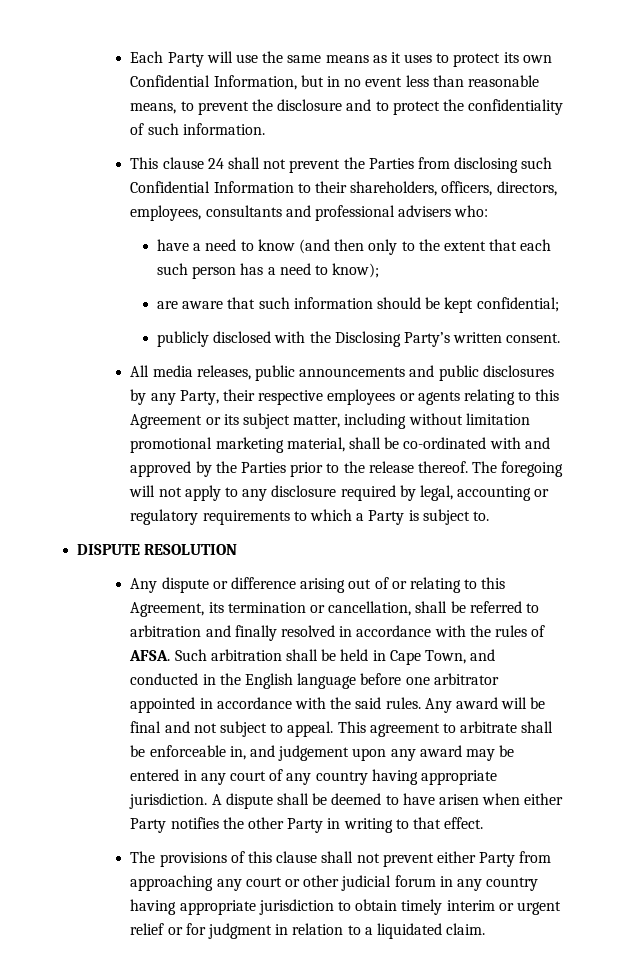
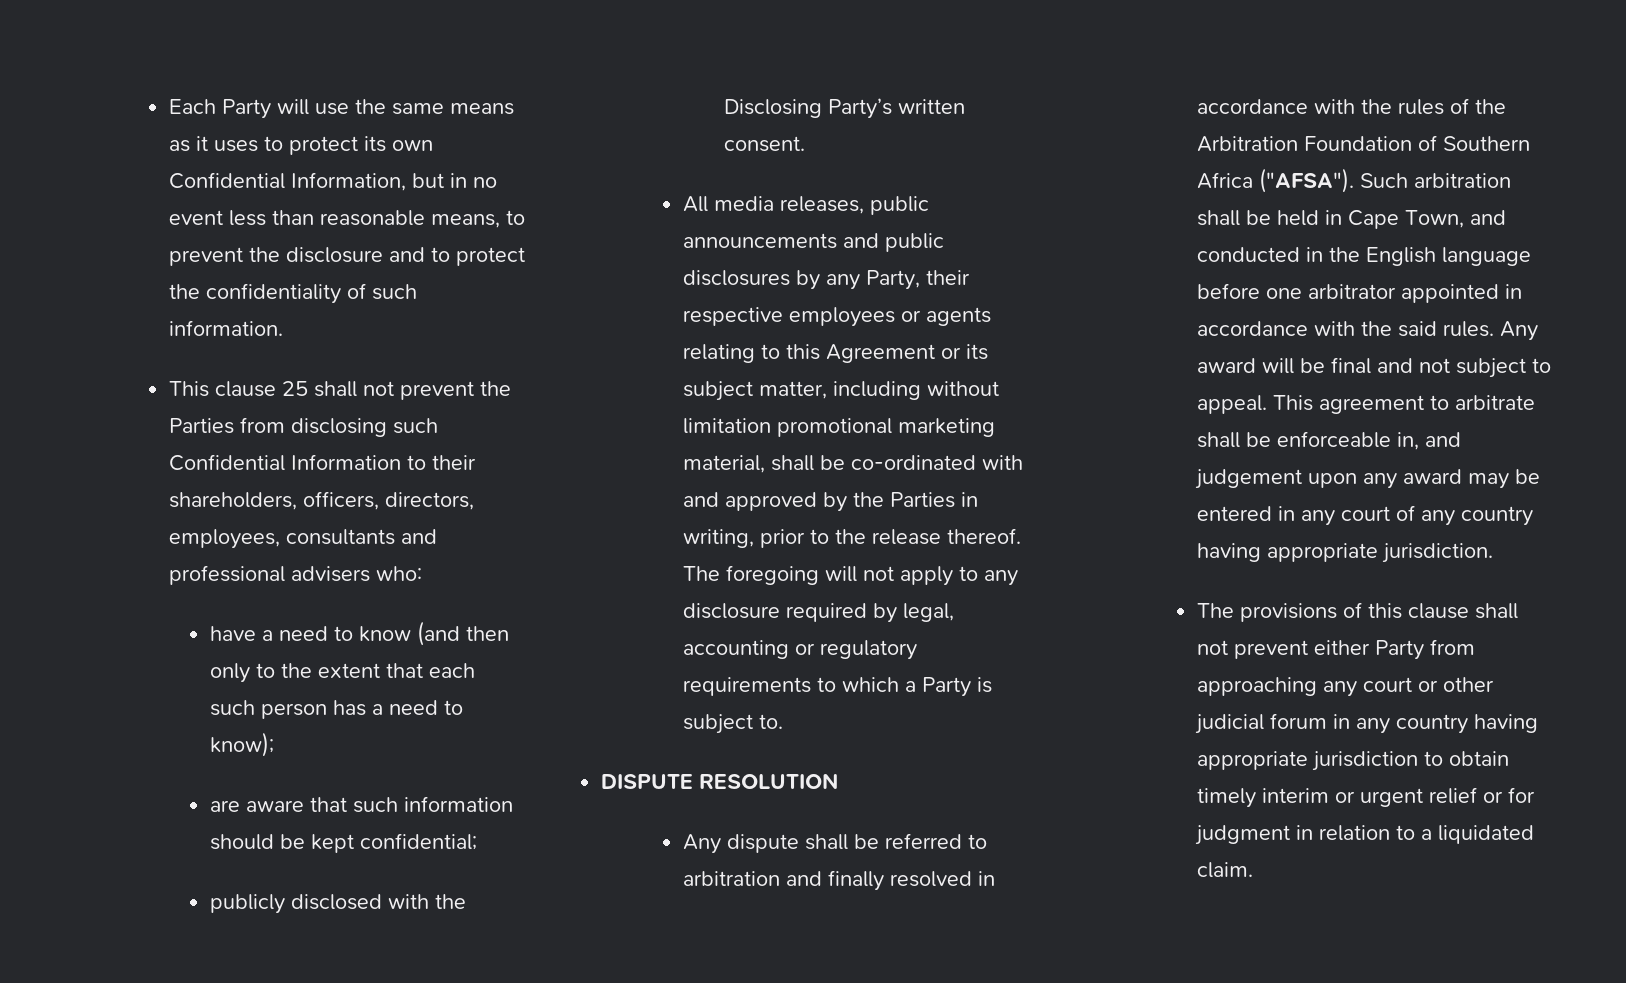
[207,158,224,169] 24 -> [281,381,308,396] 25
(286, 467) none -> [960,492,978,507] [682,529,754,548] in writing,
[212,577,506,593] [130,601,412,617] or difference arising out of or relating to this Agreement, its termination or cancellation, -> (799, 843) none
[129,650,171,661] AFSA. -> [1474,99,1506,114] [1196,135,1530,152] [1196,168,1354,193] the Arbitration Foundation of Southern Africa ("AFSA").
[211,793,564,809] [130,817,484,833] A dispute shall be deemed to have arisen when either Party notifies the other Party in writing to that effect. -> (1493, 553) none

